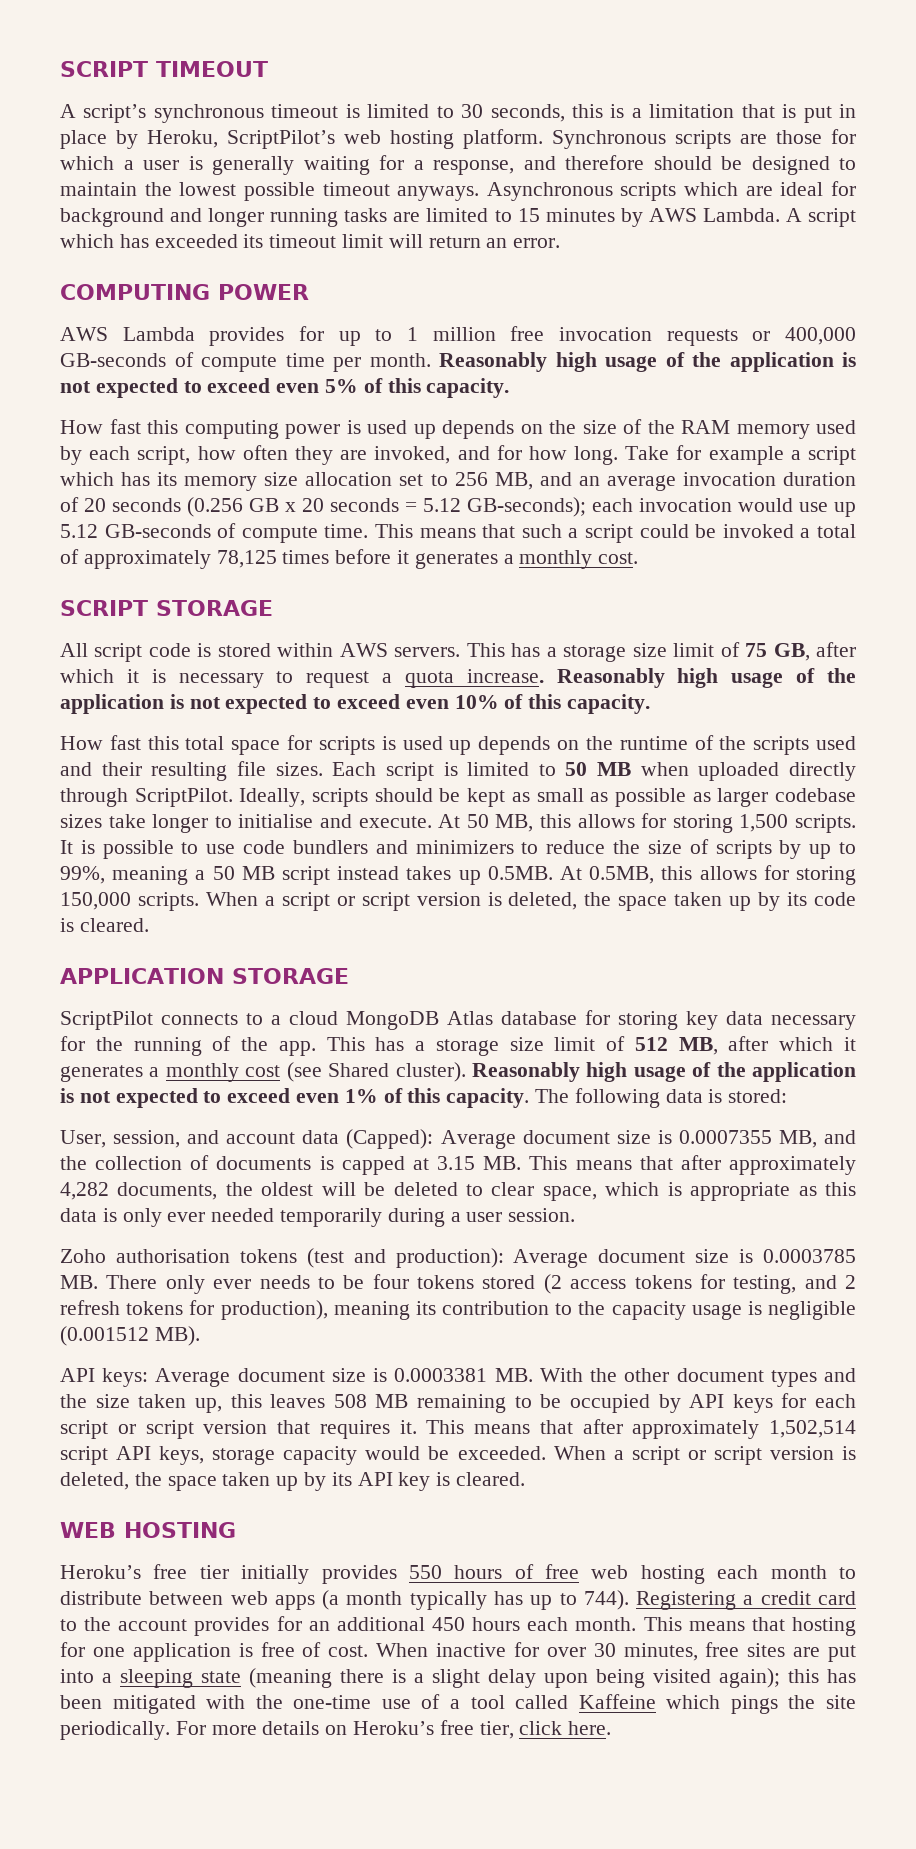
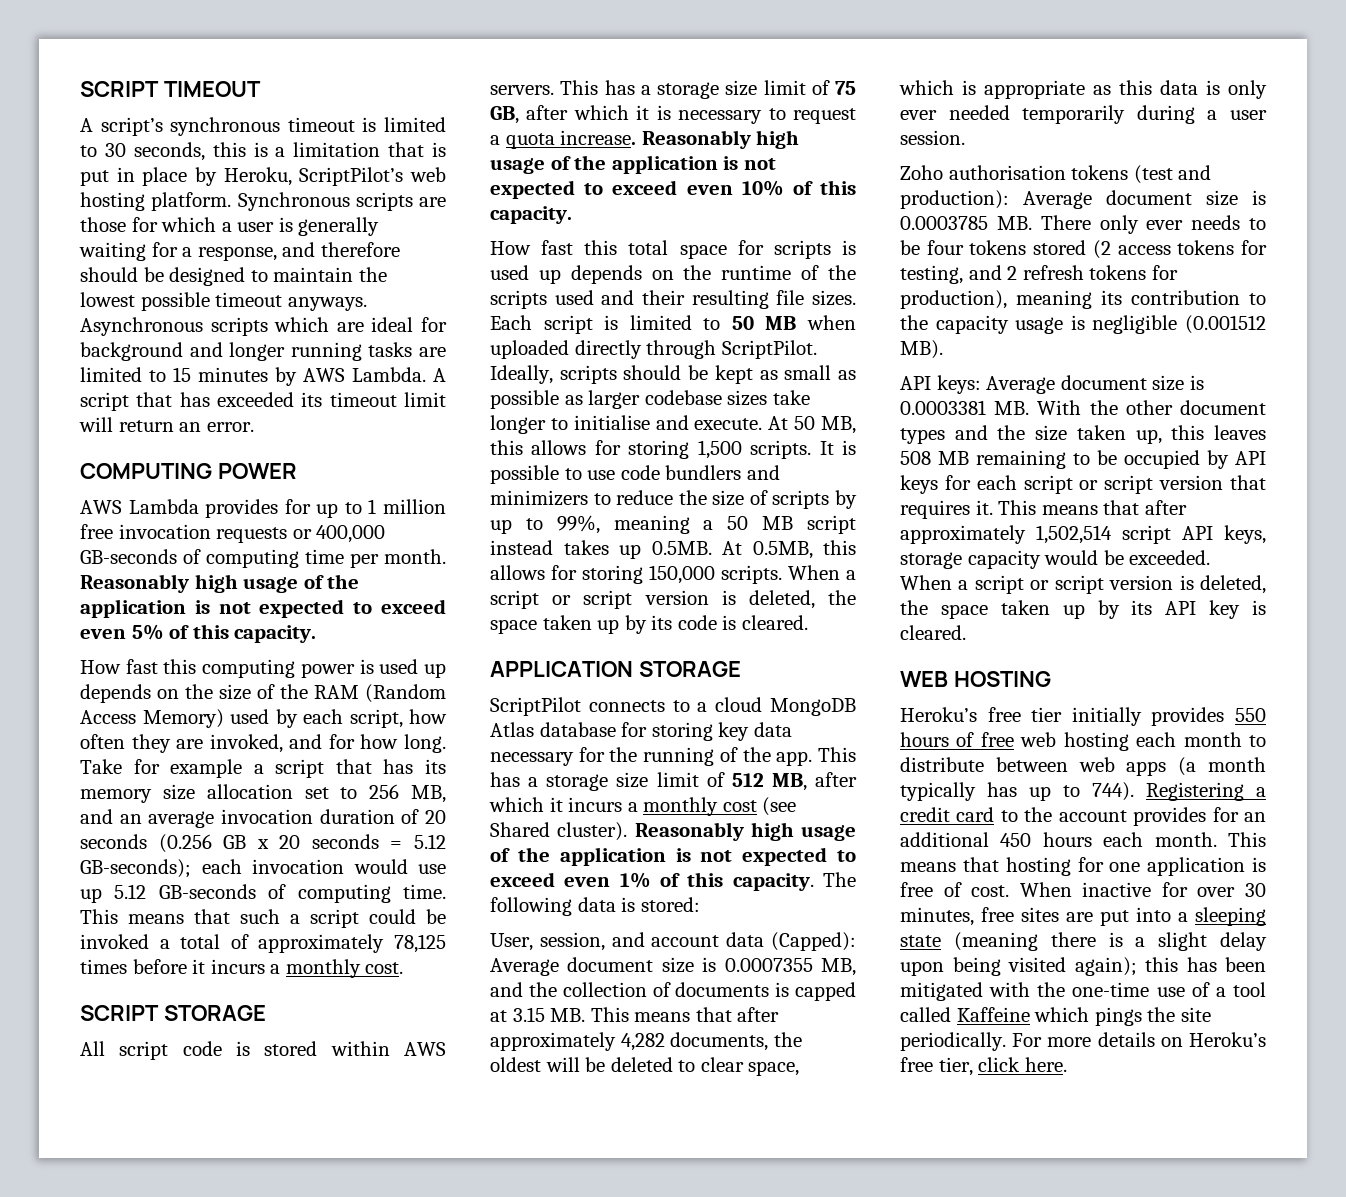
[60,234,114,248] which -> [136,392,173,407] that
[201,355,277,372] compute -> [206,549,299,568] computing
[736,424,810,439] memory -> [365,684,446,703] [80,709,224,728] (Random Access Memory)
[60,472,114,486] which -> [335,759,372,774] that
[241,526,318,543] compute -> [297,884,391,903] computing
[414,552,498,569] generates -> [210,959,265,974] incurs
[60,1065,143,1082] generates -> [568,797,623,812] incurs

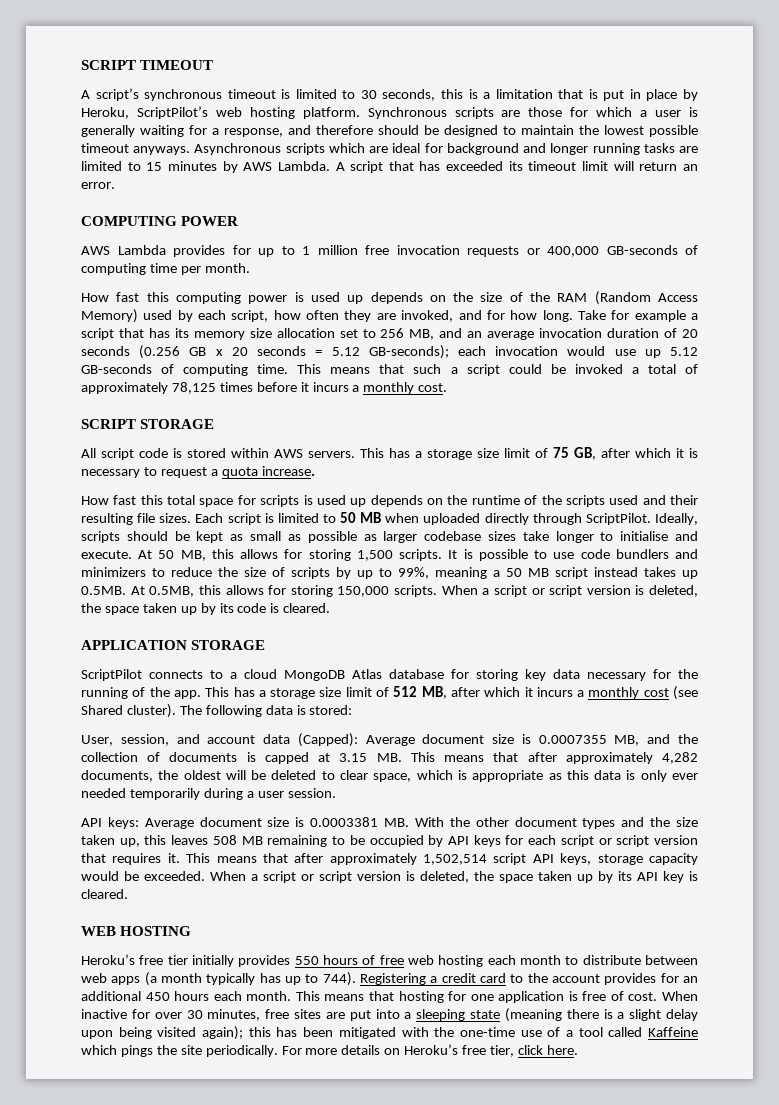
[80,574,360,593] [80,599,447,618] [80,624,317,643] Reasonably high usage of the application is not expected to exceed even 5% of this capacity. -> (250, 268) none
[641,130,800,149] [490,155,776,174] [490,180,856,199] [490,206,572,224] Reasonably high usage of the application is not expected to exceed even 10% of this capacity. -> (315, 471) none
[634,822,856,841] [490,847,856,866] [490,872,814,891] Reasonably high usage of the application is not expected to exceed even 1% of this capacity. -> (176, 711) none
[900,165,1212,184] [900,190,1266,209] [900,215,1266,234] [900,240,1267,259] [900,265,1178,284] [900,290,1266,309] [900,315,1266,334] [900,340,943,359] // Zoho authorisation tokens (test and production): Average document size is 0.0003785 MB. There only ever needs to be four tokens stored (2 access tokens for testing, and 2 refresh tokens for production), meaning its contribution to the capacity usage is negligible (0.001512 MB). -> (336, 793) none

